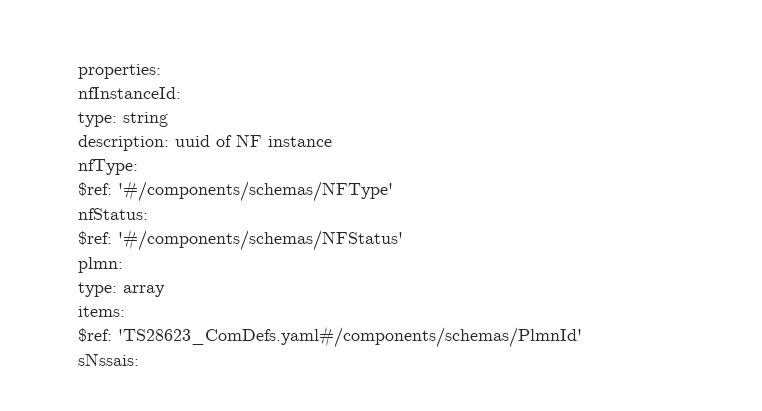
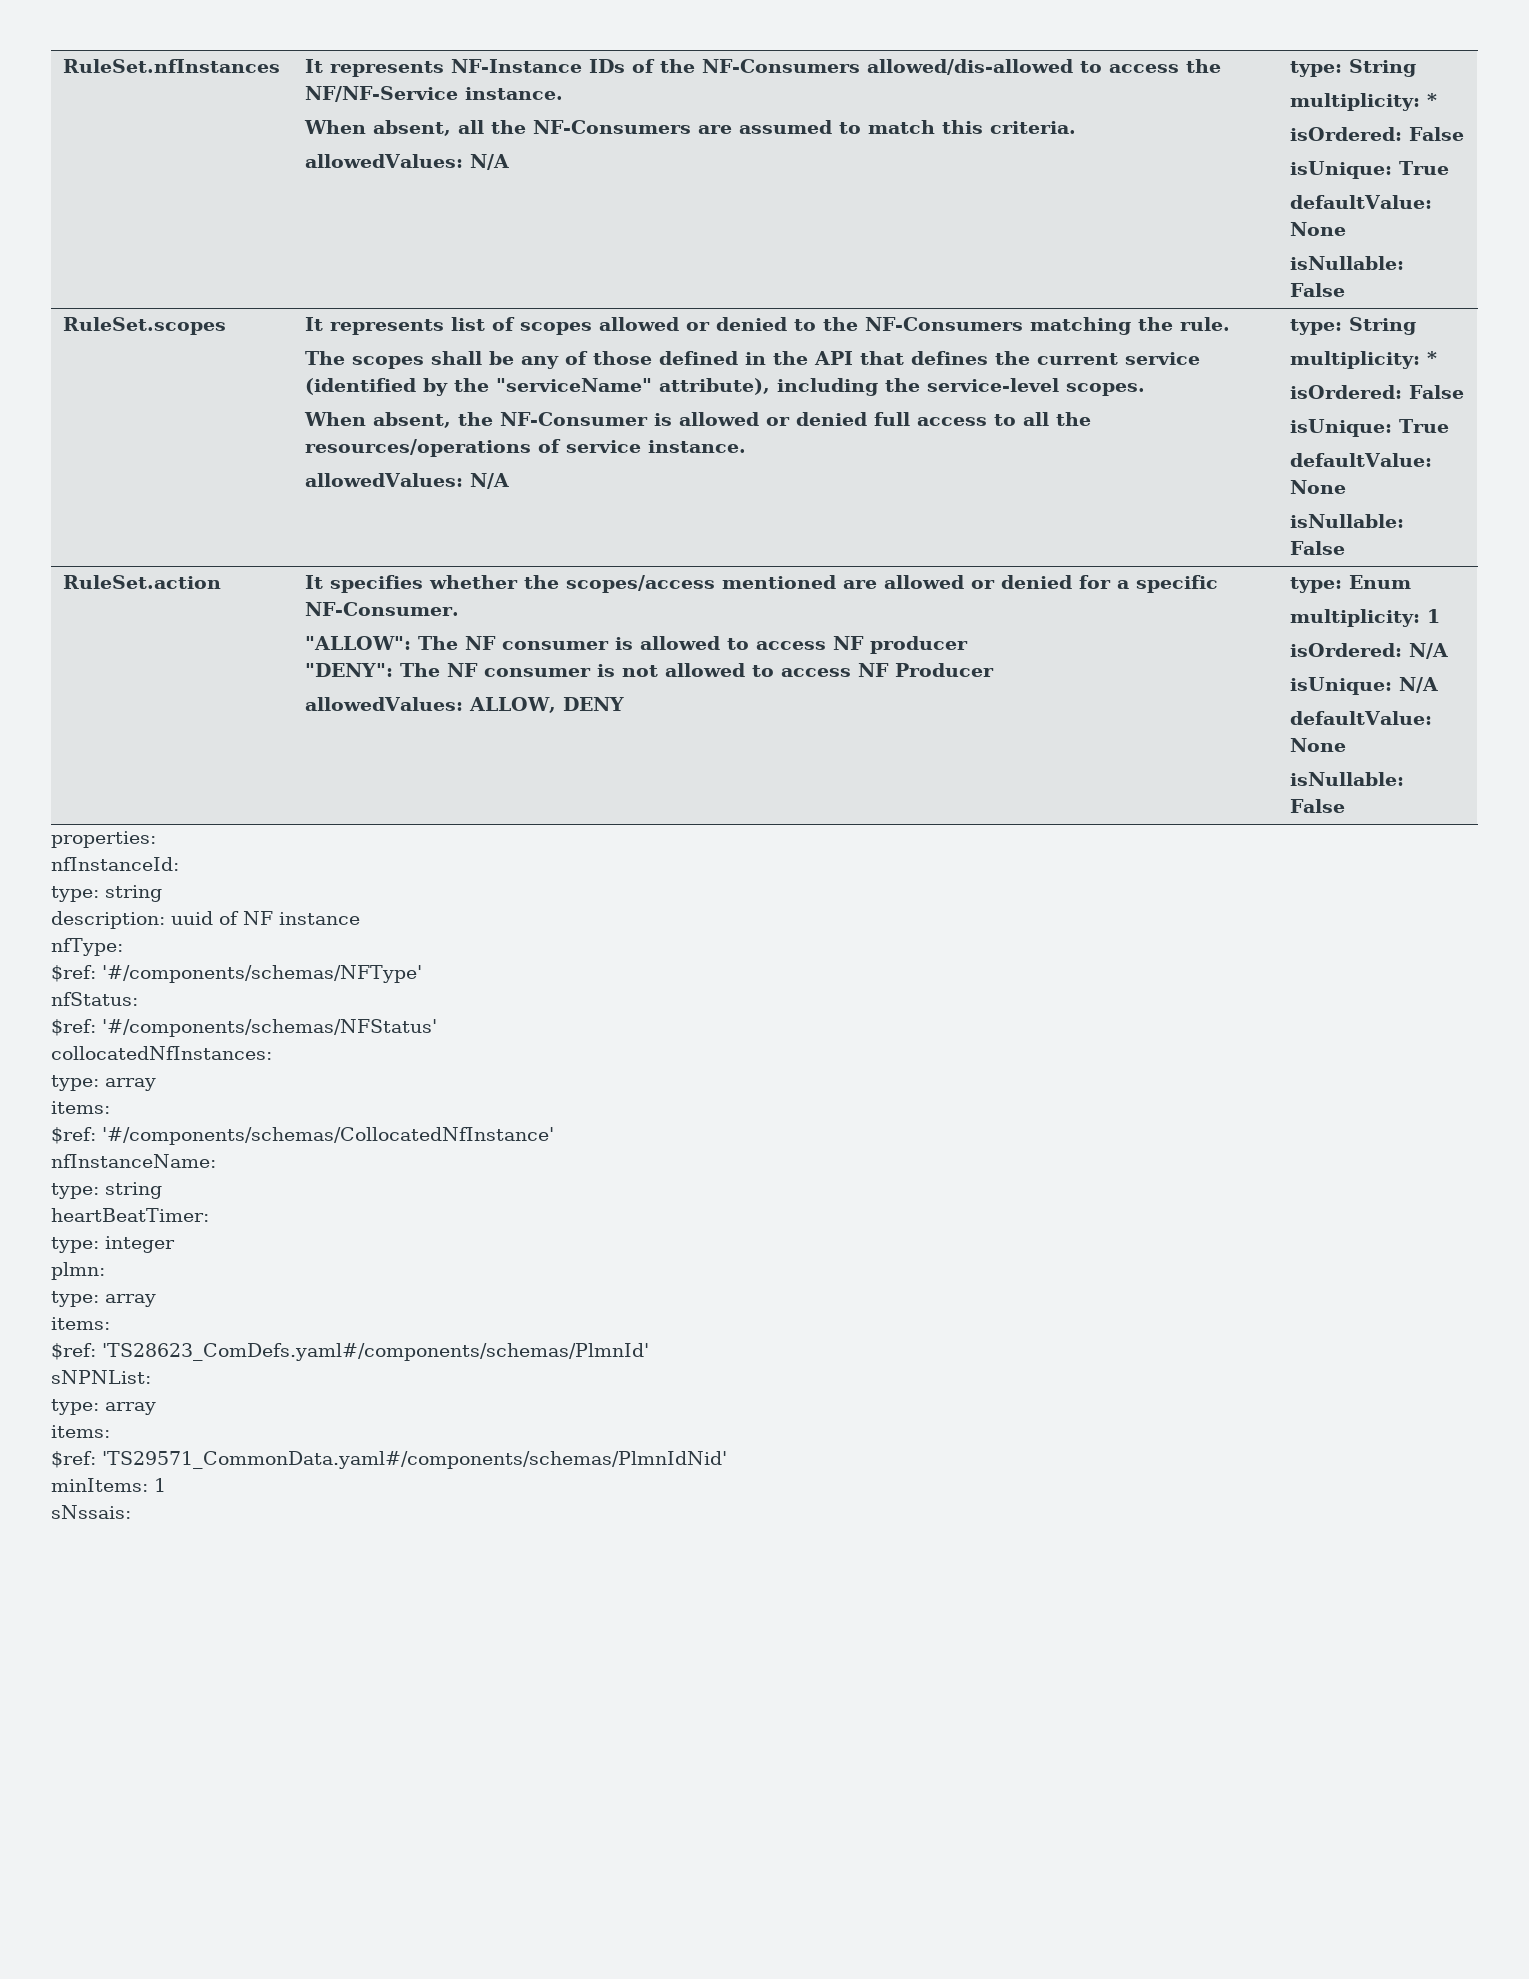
(78, 71) none -> [63,59,281,73] [305,59,1222,77] [305,86,564,102] [304,120,1077,136] [305,154,510,170] [1290,59,1417,77] [1290,93,1438,111] [1290,127,1465,141] [1290,161,1450,179] [1290,195,1433,209] [1290,222,1347,236] [1290,256,1405,270] [1290,283,1346,297] [63,317,227,335] [305,317,1231,335] [305,351,1201,369] [305,378,1146,396] [304,412,1092,428] [305,439,747,457] [305,473,510,489] [1290,317,1417,335] [1290,351,1438,369] [1290,385,1465,399] [1290,419,1450,437] [1290,453,1433,467] [1290,480,1347,494] [1290,514,1405,528] [1290,541,1346,555] [63,575,222,589] [305,575,1219,593] [305,602,460,616] [305,636,969,654] [305,663,995,677] [305,697,625,713] [1290,575,1412,593] [1290,609,1441,627] [1290,643,1449,659] [1290,677,1439,695] [1290,711,1433,725] [1290,738,1347,752] [1290,772,1405,786] [1290,799,1346,813] RuleSet.nfInstances | It represents NF-Instance IDs of the NF-Consumers allowed/dis-allowed to access the NF/NF-Service instance. // When absent, all the NF-Consumers are assumed to match this criteria. // allowedValues: N/A | type: String // multiplicity: * // isOrdered: False // isUnique: True // defaultValue: None // isNullable: False // RuleSet.scopes | It represents list of scopes allowed or denied to the NF-Consumers matching the rule. // The scopes shall be any of those defined in the API that defines the current service (identified by the "serviceName" attribute), including the service-level scopes. // When absent, the NF-Consumer is allowed or denied full access to all the resources/operations of service instance. // allowedValues: N/A | type: String // multiplicity: * // isOrdered: False // isUnique: True // defaultValue: None // isNullable: False // RuleSet.action | It specifies whether the scopes/access mentioned are allowed or denied for a specific NF-Consumer. // "ALLOW": The NF consumer is allowed to access NF producer // "DENY": The NF consumer is not allowed to access NF Producer // allowedValues: ALLOW, DENY | type: Enum // multiplicity: 1 // isOrdered: N/A // isUnique: N/A // defaultValue: None // isNullable: False //
(403, 240) none -> [51,1046,272,1060] [51,1075,156,1091] [51,1101,110,1114] [51,1127,554,1145] [51,1154,216,1168] [51,1182,162,1199] [51,1208,209,1222] [51,1236,175,1253] // collocatedNfInstances: // type: array // items: // $ref: '#/components/schemas/CollocatedNfInstance' // nfInstanceName: // type: string // heartBeatTimer: // type: integer
(582, 337) none -> [51,1370,151,1384] [51,1399,156,1415] [51,1425,110,1438] [51,1451,727,1469] [51,1478,166,1492] // sNPNList: // type: array // items: // $ref: 'TS29571_CommonData.yaml#/components/schemas/PlmnIdNid' // minItems: 1

